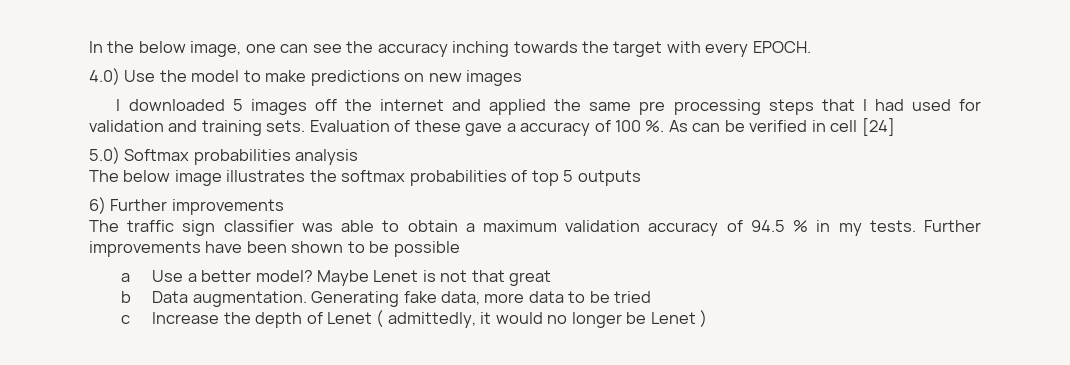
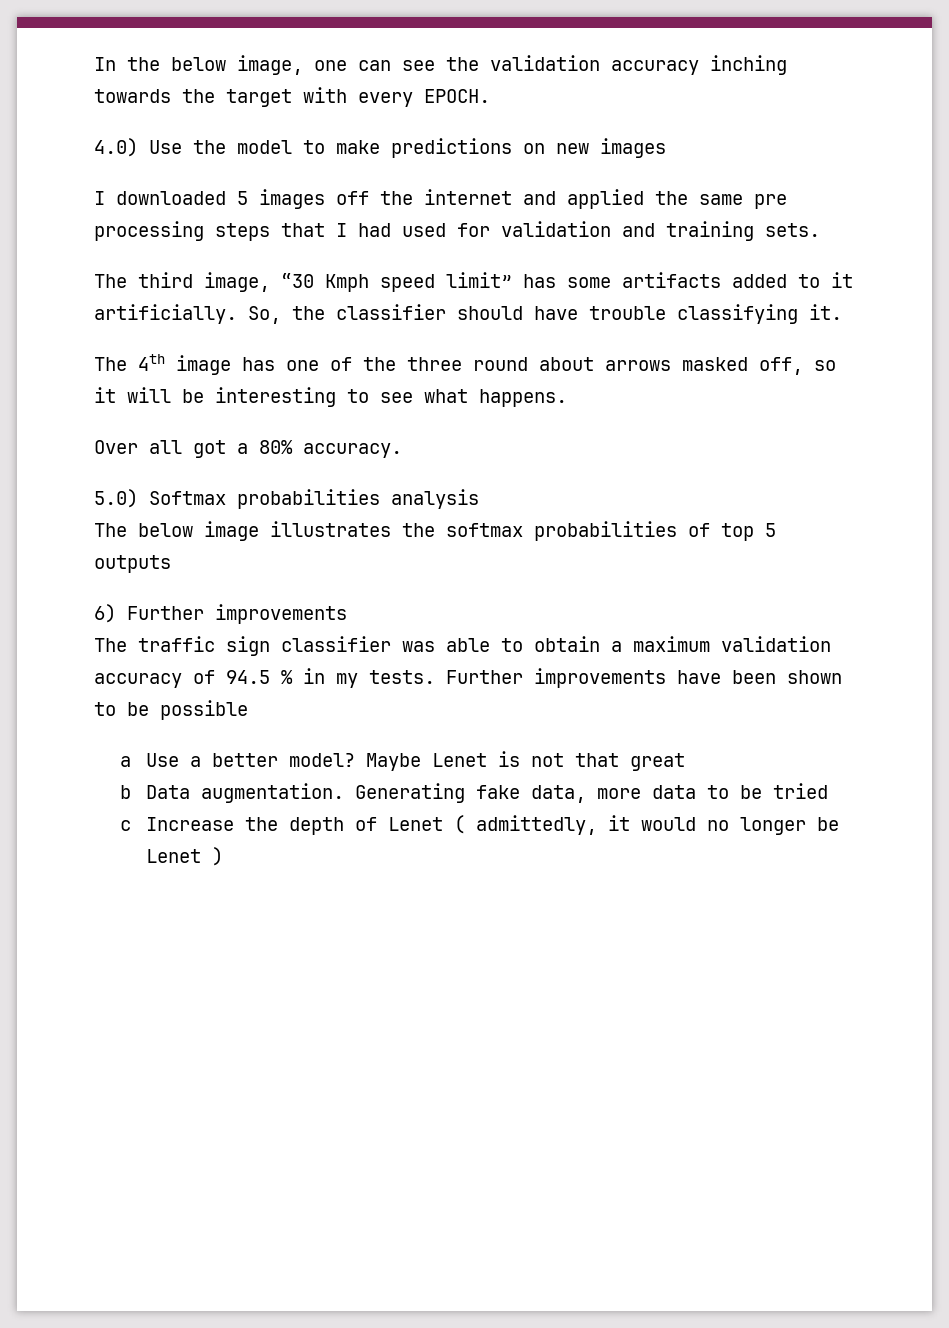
(374, 47) none -> [490,55,600,71] validation
[309,118,895,136] Evaluation of these gave a accuracy of 100 %. As can be verified in cell [24] -> [94,272,853,292] [94,304,842,324] [94,354,836,375] [94,387,567,407] [94,440,402,458] // The third image, “30 Kmph speed limit” has some artifacts added to it artificially. So, the classifier should have trouble classifying it. // The 4th image has one of the three round about arrows masked off, so it will be interesting to see what happens. // Over all got a 80% accuracy.

